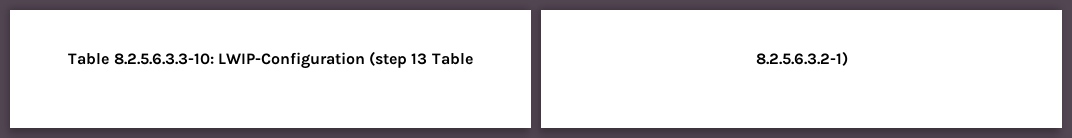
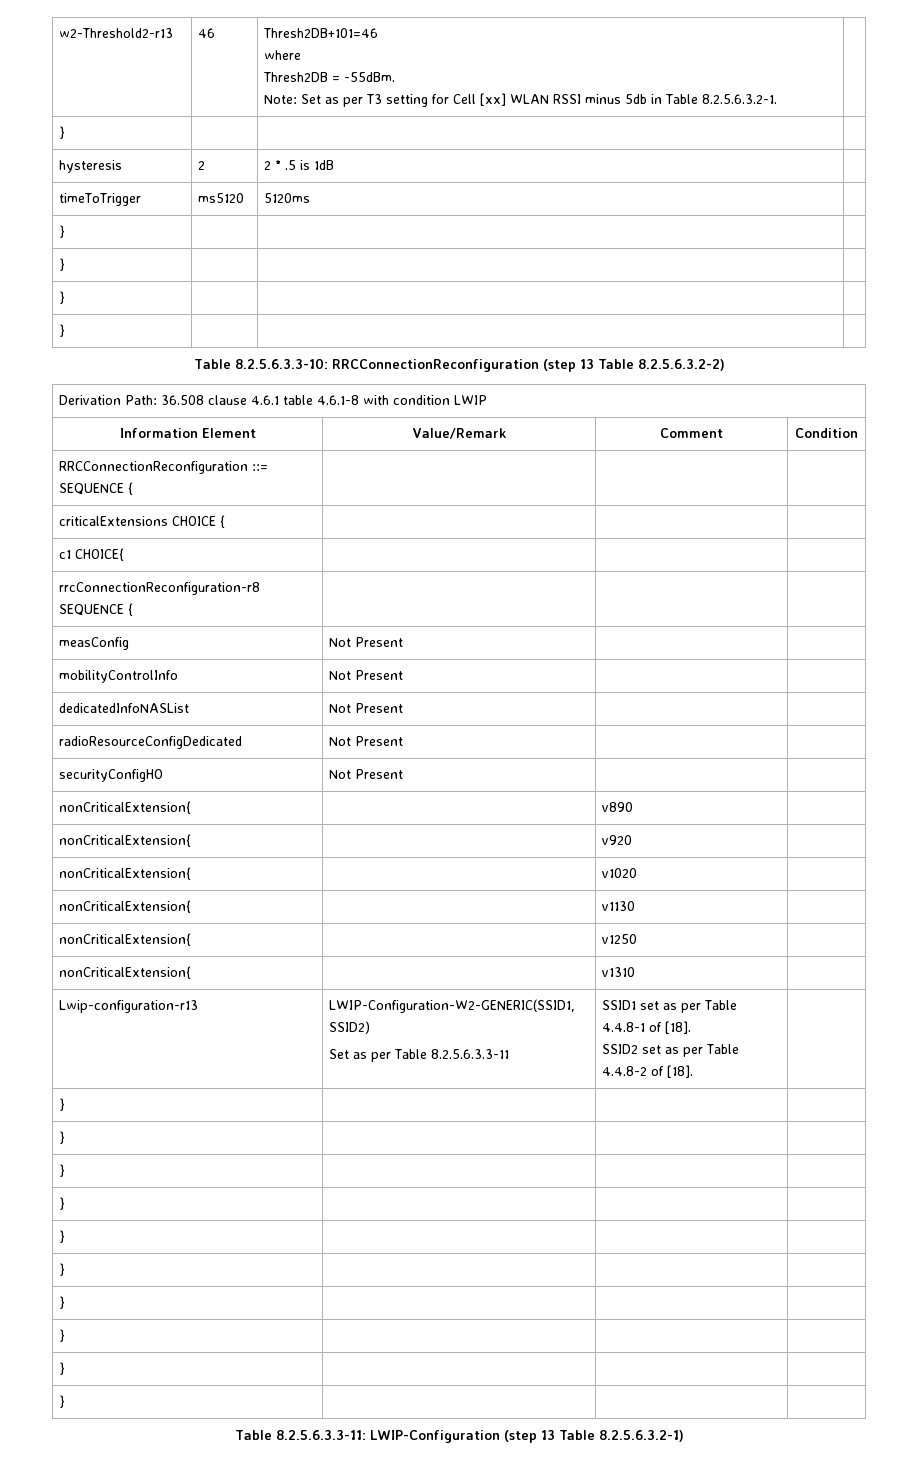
[68,53,214,65] Table 8.2.5.6.3.3-10: -> [59,28,174,38] [198,28,216,38] [263,28,379,38] [264,50,302,60] [263,72,396,82] [264,93,778,107] [59,126,66,139] [59,160,123,173] [198,161,206,170] [264,160,335,170] [59,193,142,206] [198,193,245,203] [264,193,311,203] [59,225,66,238] [59,258,66,271] [59,291,66,304] [59,324,66,337] [193,358,726,372] [59,395,488,405] [119,428,256,438] [411,428,507,439] [660,428,723,438] [795,428,858,438] [59,461,269,474] [59,482,134,495] [59,515,226,528] [59,548,125,561] [59,582,261,595] [59,603,134,616] [59,637,130,650] [329,637,404,647] [59,670,179,683] [329,670,404,680] [59,703,190,713] [329,703,404,713] [59,736,243,749] [329,736,404,746] [59,769,164,782] [329,769,404,779] [59,801,192,814] [602,802,634,812] [59,834,192,847] [602,835,633,845] [59,867,192,880] [602,868,638,878] [59,900,192,913] [602,901,636,911] [59,933,192,946] [602,934,638,944] [59,966,192,979] [602,967,636,977] [59,1000,199,1013] [329,999,576,1013] [329,1021,371,1034] [329,1049,510,1062] [602,1000,738,1013] [602,1021,692,1034] [602,1044,740,1057] [602,1065,694,1078] [59,1098,66,1111] [59,1131,66,1144] [59,1164,66,1177] [59,1197,66,1210] [59,1230,66,1243] [59,1263,66,1276] [59,1296,66,1309] [59,1329,66,1342] [59,1362,66,1375] [59,1395,66,1408] [234,1430,366,1440] w2-Threshold2-r13 | 46 | Thresh2DB+101=46 // where // Thresh2DB = -55dBm. // Note: Set as per T3 setting for Cell [xx] WLAN RSSI minus 5db in Table 8.2.5.6.3.2-1. | // } | | | // hysteresis | 2 | 2 * .5 is 1dB | // timeToTrigger | ms5120 | 5120ms | // } | | | // } | | | // } | | | // } | | | // Table 8.2.5.6.3.3-10: RRCConnectionReconfiguration (step 13 Table 8.2.5.6.3.2-2) // Derivation Path: 36.508 clause 4.6.1 table 4.6.1-8 with condition LWIP // Information Element | Value/Remark | Comment | Condition // RRCConnectionReconfiguration ::= SEQUENCE { | | | // criticalExtensions CHOICE { | | | // c1 CHOICE{ | | | // rrcConnectionReconfiguration-r8 SEQUENCE { | | | // measConfig | Not Present | | // mobilityControlInfo | Not Present | | // dedicatedInfoNASList | Not Present | | // radioResourceConfigDedicated | Not Present | | // securityConfigHO | Not Present | | // nonCriticalExtension{ | | v890 | // nonCriticalExtension{ | | v920 | // nonCriticalExtension{ | | v1020 | // nonCriticalExtension{ | | v1130 | // nonCriticalExtension{ | | v1250 | // nonCriticalExtension{ | | v1310 | // Lwip-configuration-r13 | LWIP-Configuration-W2-GENERIC(SSID1, SSID2) // Set as per Table 8.2.5.6.3.3-11 | SSID1 set as per Table 4.4.8-1 of [18]. // SSID2 set as per Table 4.4.8-2 of [18]. | // } | | | // } | | | // } | | | // } | | | // } | | | // } | | | // } | | | // } | | | // } | | | // } | | | // Table 8.2.5.6.3.3-11:

